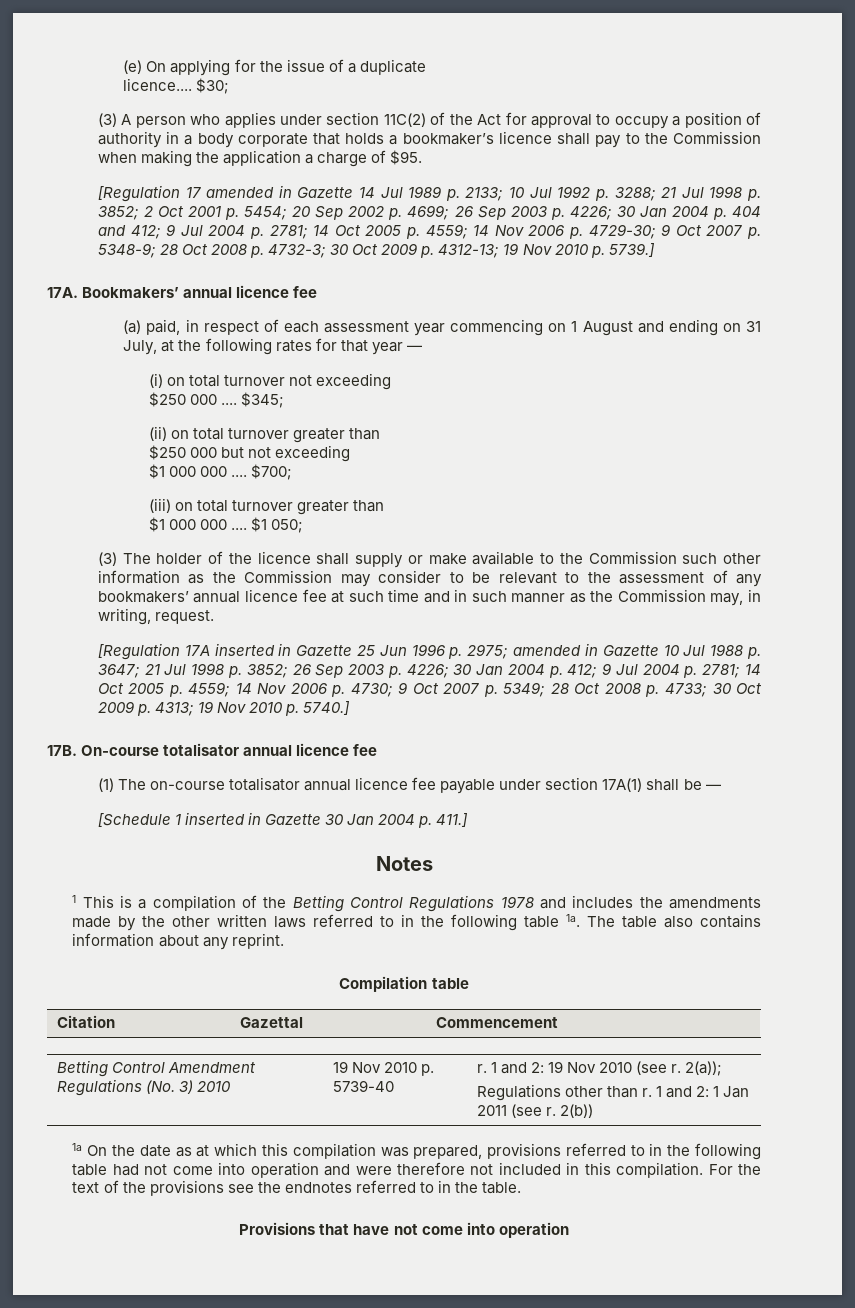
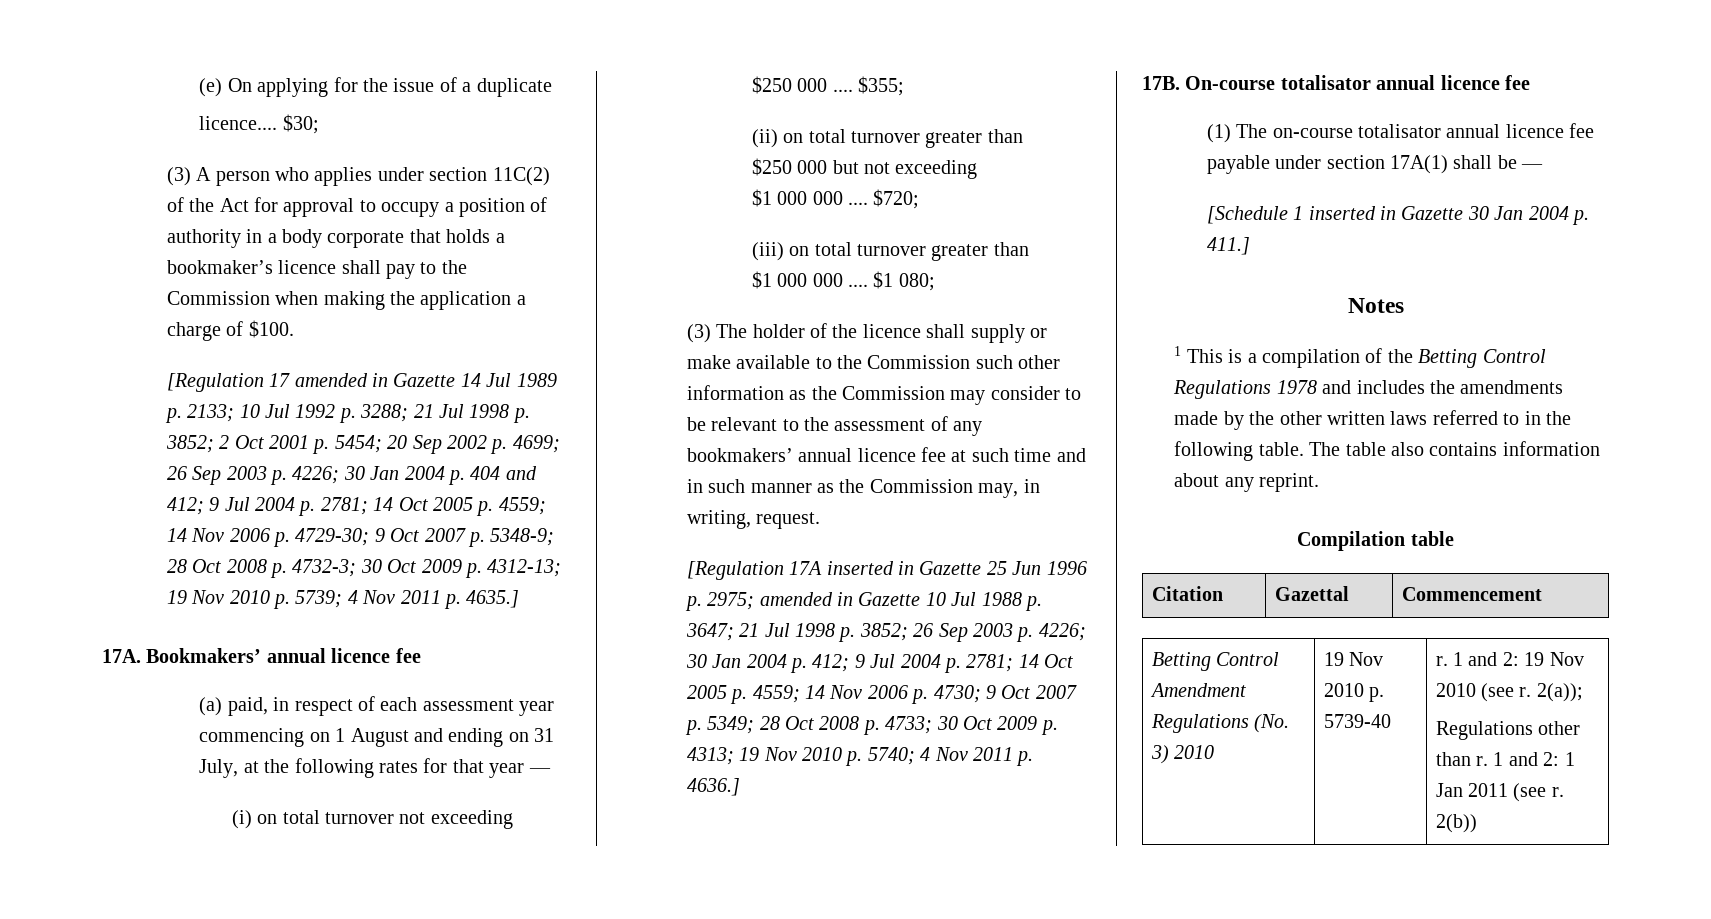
[390,150,423,165] $95. -> [248,320,294,338] $100.
[608,243,655,257] 5739.] -> [295,590,520,609] 5739; 4 Nov 2011 p. 4635.]
[240,392,284,408] $345; -> [857,76,904,96] $355;
[251,464,293,480] $700; -> [873,189,920,209] $720;
[271,519,304,533] 050; -> [898,273,935,291] 080;
[303,701,351,715] 5740.] -> [867,747,1034,766] [686,778,740,796] 5740; 4 Nov 2011 p. 4636.]
[524,914,581,928] table 1a. -> [1258,442,1304,456] table.
[72,1143,762,1160] [72,1162,762,1178] [72,1180,522,1196] [239,1222,569,1238] // 1a On the date as at which this compilation was prepared, provisions referred to in the following table had not come into operation and were therefore not included in this compilation. For the text of the provisions see the endnotes referred to in the table. // Provisions that have not come into operation -> (1477, 823) none

